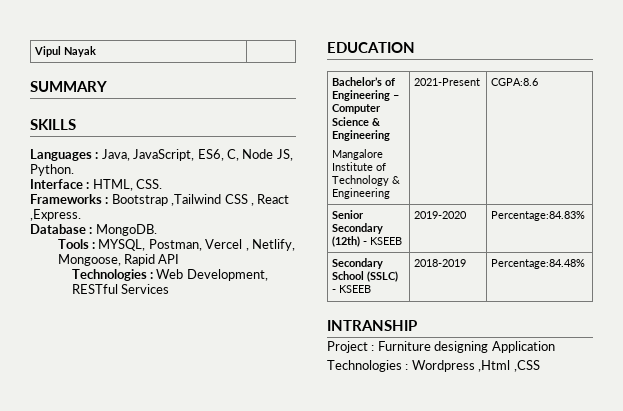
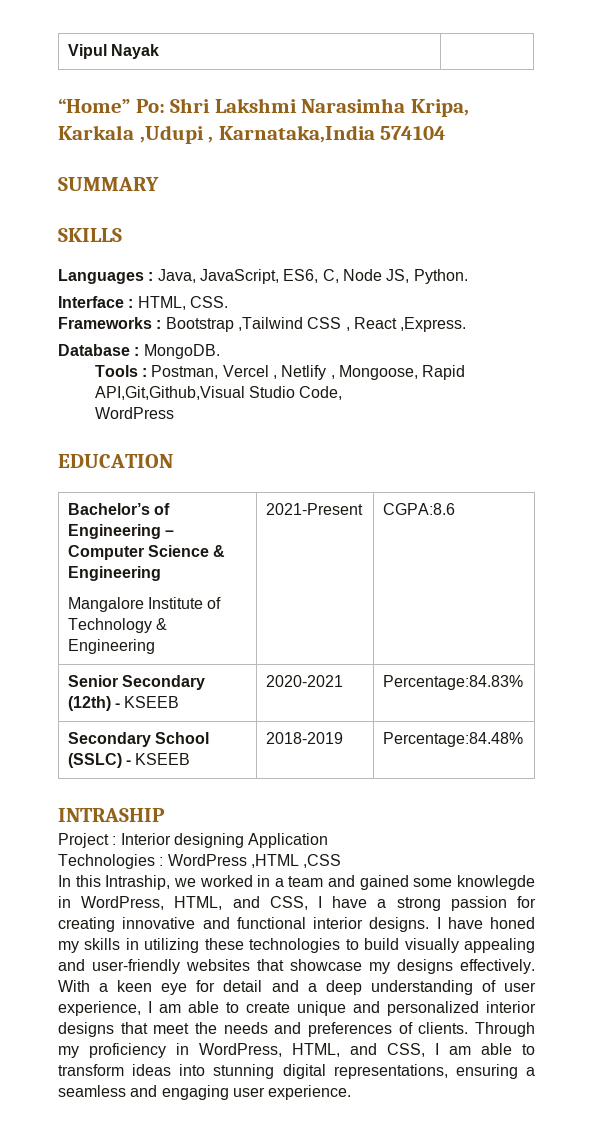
(97, 51) none -> [58,98,469,117] [58,125,447,144] // “Home” Po: Shri Lakshmi Narasimha Kripa, Karkala ,Udupi , Karnataka,India 574104
[98,239,146,251] MYSQL, -> (147, 372) none
[251,239,295,251] [57,254,180,266] [71,269,268,281] [71,284,169,294] Netlify, Mongoose, Rapid API // Technologies : Web Development, RESTful Services -> [281,365,466,380] [94,386,343,400] [94,407,174,419] Netlify , Mongoose, Rapid API,Git,Github,Visual Studio Code, // WordPress
[414,211,468,219] 2019-2020 -> [265,675,343,687] 2020-2021
[327,320,417,331] INTRANSHIP -> [58,808,165,822] INTRASHIP
[377,341,431,351] Furniture -> [120,833,171,845] Interior
[411,360,511,372] Wordpress ,Html -> [167,854,299,868] WordPress ,HTML
(540, 366) none -> [58,875,535,890] [58,896,536,911] [58,917,535,932] [58,938,535,953] [58,959,535,974] [58,980,537,995] [58,1001,536,1016] [58,1022,535,1037] [58,1043,535,1058] [58,1064,535,1079] [58,1085,352,1100] // In this Intraship, we worked in a team and gained some knowlegde in WordPress, HTML, and CSS, I have a strong passion for creating innovative and functional interior designs. I have honed my skills in utilizing these technologies to build visually appealing and user-friendly websites that showcase my designs effectively. With a keen eye for detail and a deep understanding of user experience, I am able to create unique and personalized interior designs that meet the needs and preferences of clients. Through my proficiency in WordPress, HTML, and CSS, I am able to transform ideas into stunning digital representations, ensuring a seamless and engaging user experience.

